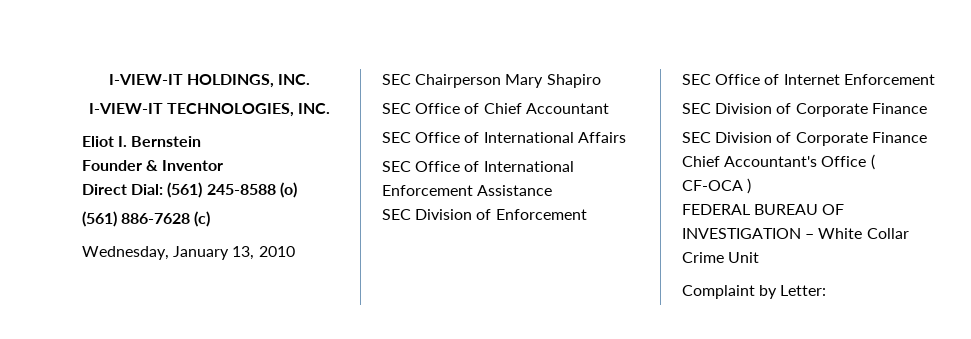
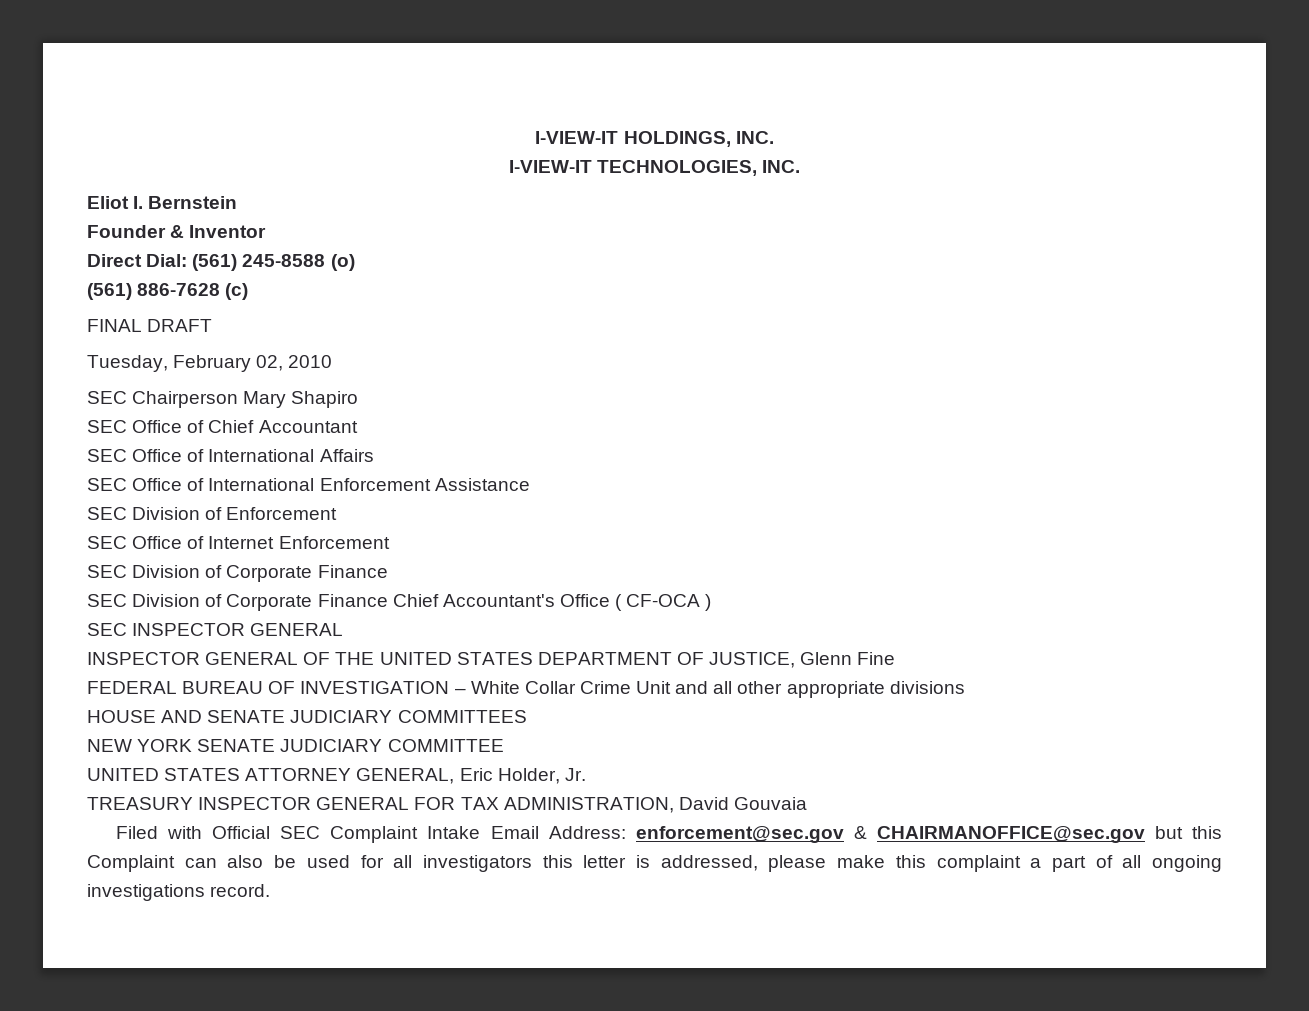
[82,246,255,260] Wednesday, January 13, -> [87,319,213,332] [87,355,284,372] FINAL DRAFT // Tuesday, February 02,
(752, 186) none -> [87,623,344,636] [87,652,896,668] // SEC INSPECTOR GENERAL // INSPECTOR GENERAL OF THE UNITED STATES DEPARTMENT OF JUSTICE, Glenn Fine
[682,285,827,299] // Complaint by Letter: -> [675,681,965,698] [87,710,527,723] [87,739,504,752] [87,768,586,784] [87,797,807,813] [116,826,1222,843] [87,855,1223,872] [87,884,271,901] and all other appropriate divisions // HOUSE AND SENATE JUDICIARY COMMITTEES // NEW YORK SENATE JUDICIARY COMMITTEE // UNITED STATES ATTORNEY GENERAL, Eric Holder, Jr. // TREASURY INSPECTOR GENERAL FOR TAX ADMINISTRATION, David Gouvaia // Filed with Official SEC Complaint Intake Email Address: enforcement@sec.gov & CHAIRMANOFFICE@sec.gov but this Complaint can also be used for all investigators this letter is addressed, please make this complaint a part of all ongoing investigations record.

